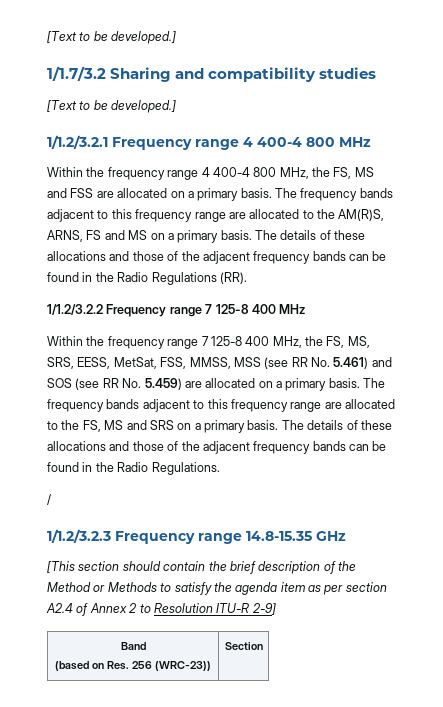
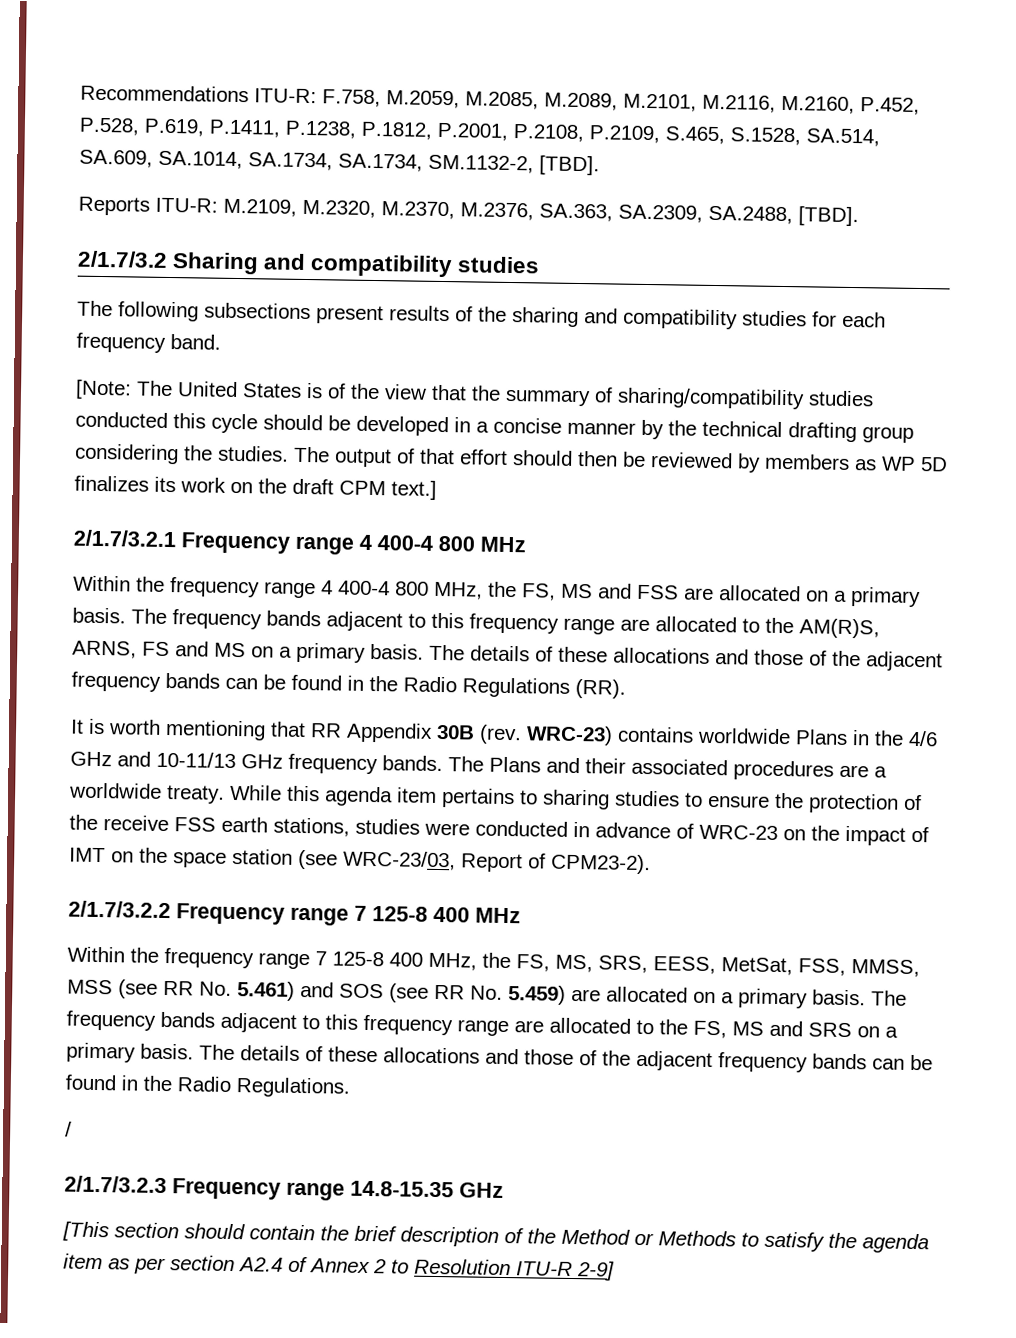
[47,31,177,44] [47,66,377,82] [47,100,177,113] [47,135,108,149] [Text to be developed.] // 1/1.7/3.2 Sharing and compatibility studies // [Text to be developed.] // 1/1.2/3.2.1 -> [80,84,920,115] [79,117,880,147] [79,149,600,176] [78,196,859,227] [77,250,541,278] [77,300,886,330] [76,332,221,353] [75,379,874,410] [75,411,914,443] [74,443,948,473] [74,475,437,500] [73,529,176,548] Recommendations ITU-R: F.758, M.2059, M.2085, M.2089, M.2101, M.2116, M.2160, P.452, P.528, P.619, P.1411, P.1238, P.1812, P.2001, P.2108, P.2109, S.465, S.1528, SA.514, SA.609, SA.1014, SA.1734, SA.1734, SM.1132-2, [TBD]. // Reports ITU-R: M.2109, M.2320, M.2370, M.2376, SA.363, SA.2309, SA.2488, [TBD]. // 2/1.7/3.2 Sharing and compatibility studies // The following subsections present results of the sharing and compatibility studies for each frequency band. // [Note: The United States is of the view that the summary of sharing/compatibility studies conducted this cycle should be developed in a concise manner by the technical drafting group considering the studies. The output of that effort should then be reviewed by members as WP 5D finalizes its work on the draft CPM text.] // 2/1.7/3.2.1
[47,304,103,315] 1/1.2/3.2.2 -> [71,718,938,747] [70,751,887,781] [69,782,922,814] [69,814,929,846] [69,847,651,875] [68,900,171,919] It is worth mentioning that RR Appendix 30B (rev. WRC-23) contains worldwide Plans in the 4/6 GHz and 10-11/13 GHz frequency bands. The Plans and their associated procedures are a worldwide treaty. While this agenda item pertains to sharing studies to ensure the protection of the receive FSS earth stations, studies were conducted in advance of WRC-23 on the impact of IMT on the space station (see WRC-23/03, Report of CPM23-2). // 2/1.7/3.2.2
[47,529,111,543] 1/1.2/3.2.3 -> [64,1175,167,1194] 2/1.7/3.2.3
[120,642,146,650] [55,661,211,671] [224,642,263,650] // Band // (based on Res. 256 (WRC-23)) | Section -> (615, 1271) none

